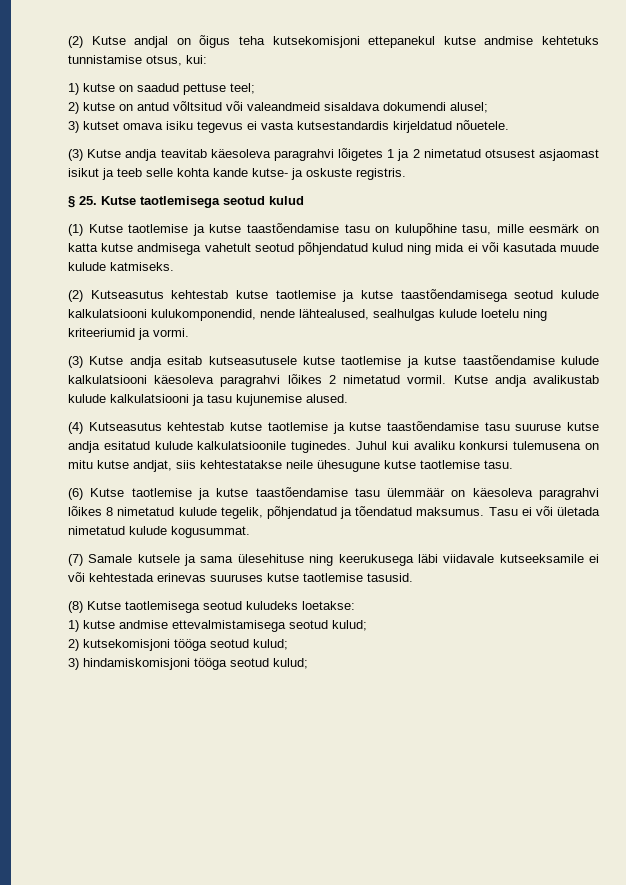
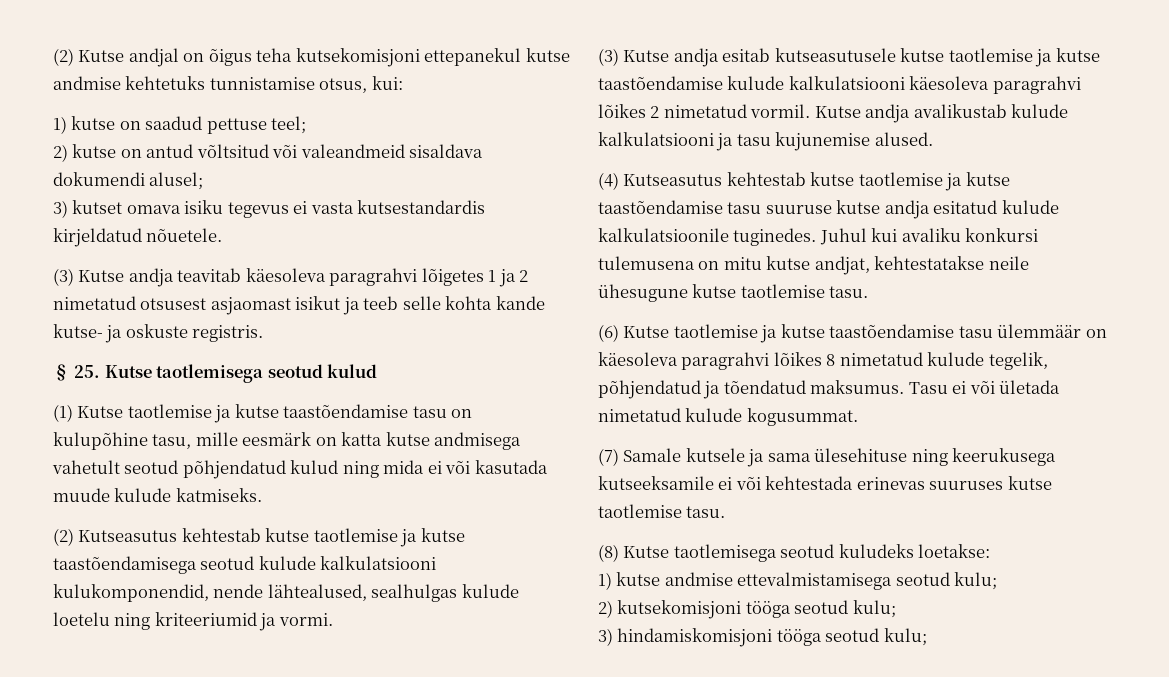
[176,460,196,469] siis -> (870, 265) none
[417,554,495,563] läbi viidavale -> (1057, 457) none
[367,573,413,582] tasusid. -> [686,506,726,518] tasu.
[332,620,367,631] kulud; -> [954,572,998,590] kulu;
[253,639,288,650] kulud; -> [852,600,896,618] kulu;
[273,658,308,669] kulud; -> [883,628,927,646] kulu;

